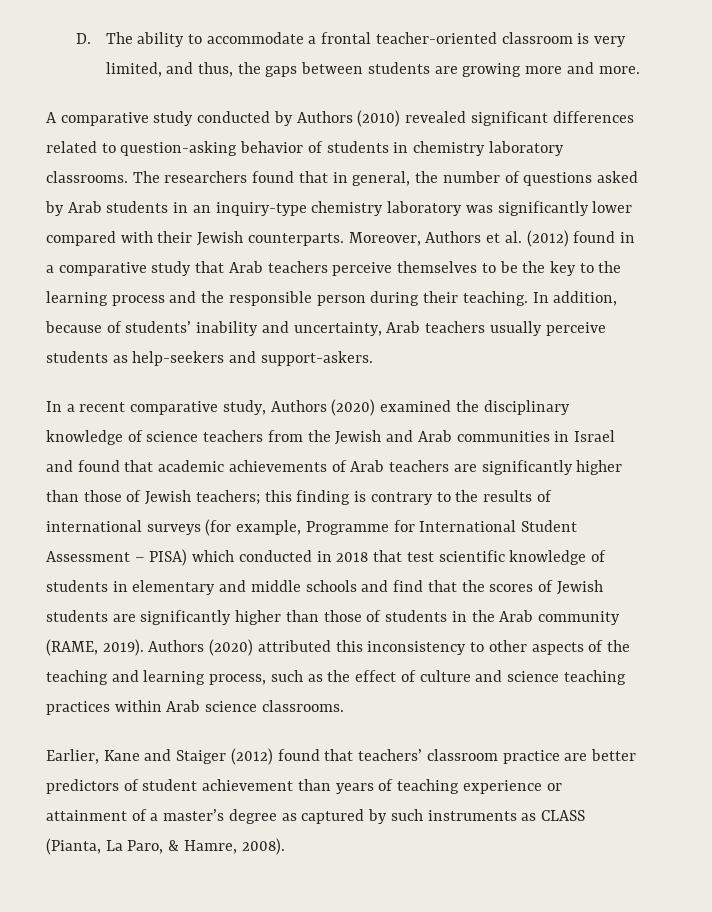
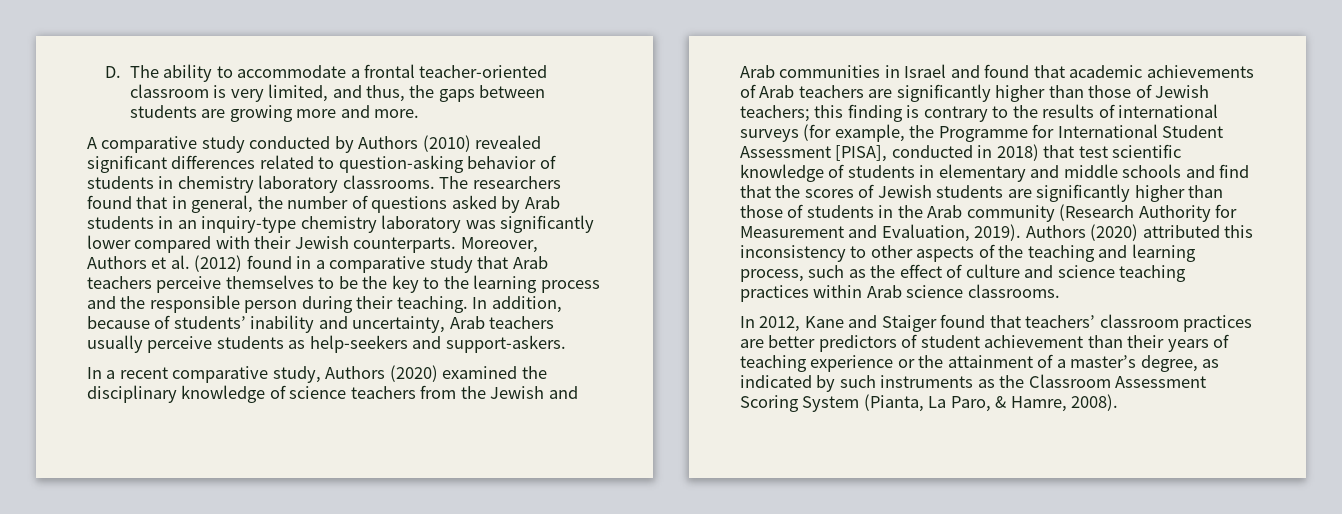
(302, 527) none -> [909,125,935,138] the
[134,549,235,566] – PISA) which -> [835,145,888,162] [PISA],
[336,552,369,562] 2018 -> [996,144,1039,161] 2018)
[46,639,98,656] (RAME, -> [1059,204,1238,222] [740,224,970,242] (Research Authority for Measurement and Evaluation,
[46,749,99,764] Earlier, -> [740,316,801,332] In 2012,
[230,748,273,765] (2012) -> (937, 323) none
[502,750,560,764] practice -> [1183,315,1253,332] practices
(331, 785) none -> [1127,335,1165,348] their
(562, 787) none -> [918,355,944,368] the
[228,809,365,824] degree as captured -> [1140,355,1220,372] [740,375,812,388] degree, as indicated
[540,810,585,821] CLASS -> [999,374,1207,388] [740,395,860,412] the Classroom Assessment Scoring System

